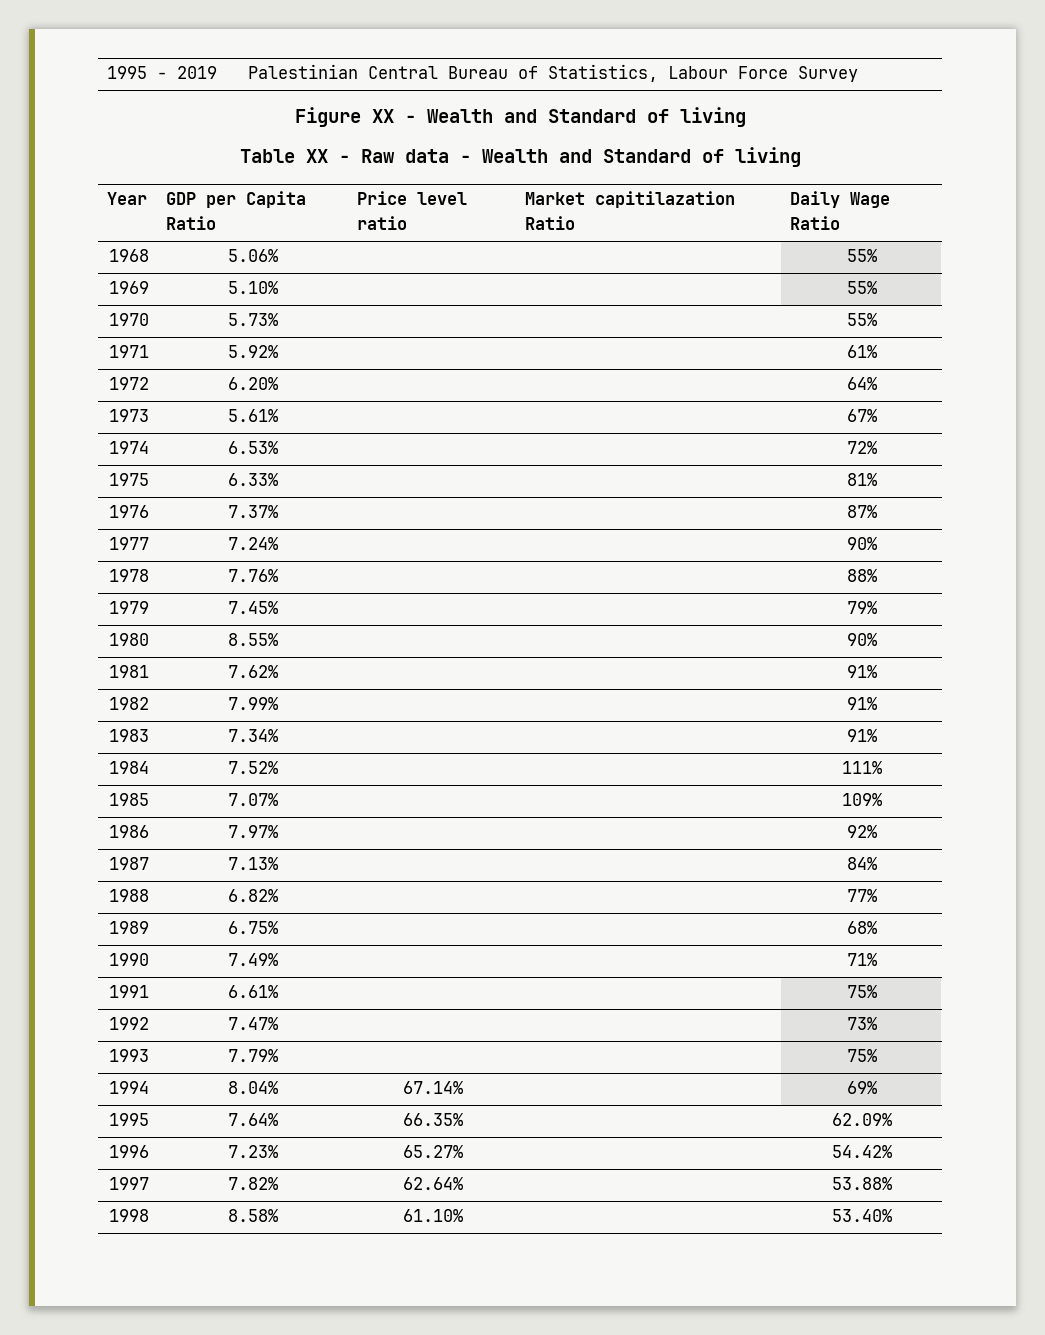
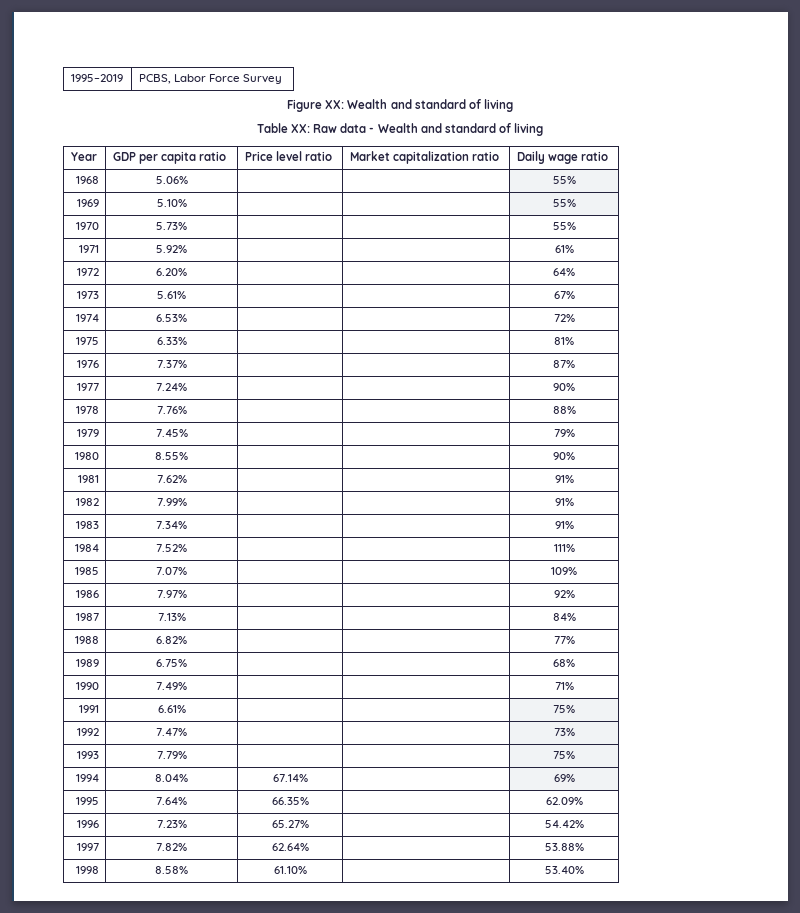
[107,66,218,79] [248,64,729,82] 1995 - 2019 | Palestinian Central Bureau of Statistics, Labour -> [70,74,123,82] [138,74,206,84] 1995–2019 | PCBS, Labor
[371,109,636,123] XX - Wealth and Standard -> [325,99,466,109] XX: Wealth and standard
[305,149,350,163] XX - -> [291,124,311,133] XX:
[602,149,691,163] Standard -> [444,123,496,133] standard
[246,191,307,208] [166,216,217,230] Capita Ratio -> [160,151,226,164] capita ratio
[595,191,736,208] [525,216,576,230] capitilazation Ratio -> [392,151,499,164] capitalization ratio
[850,192,891,208] [790,216,841,230] Wage Ratio -> [547,151,608,164] wage ratio

